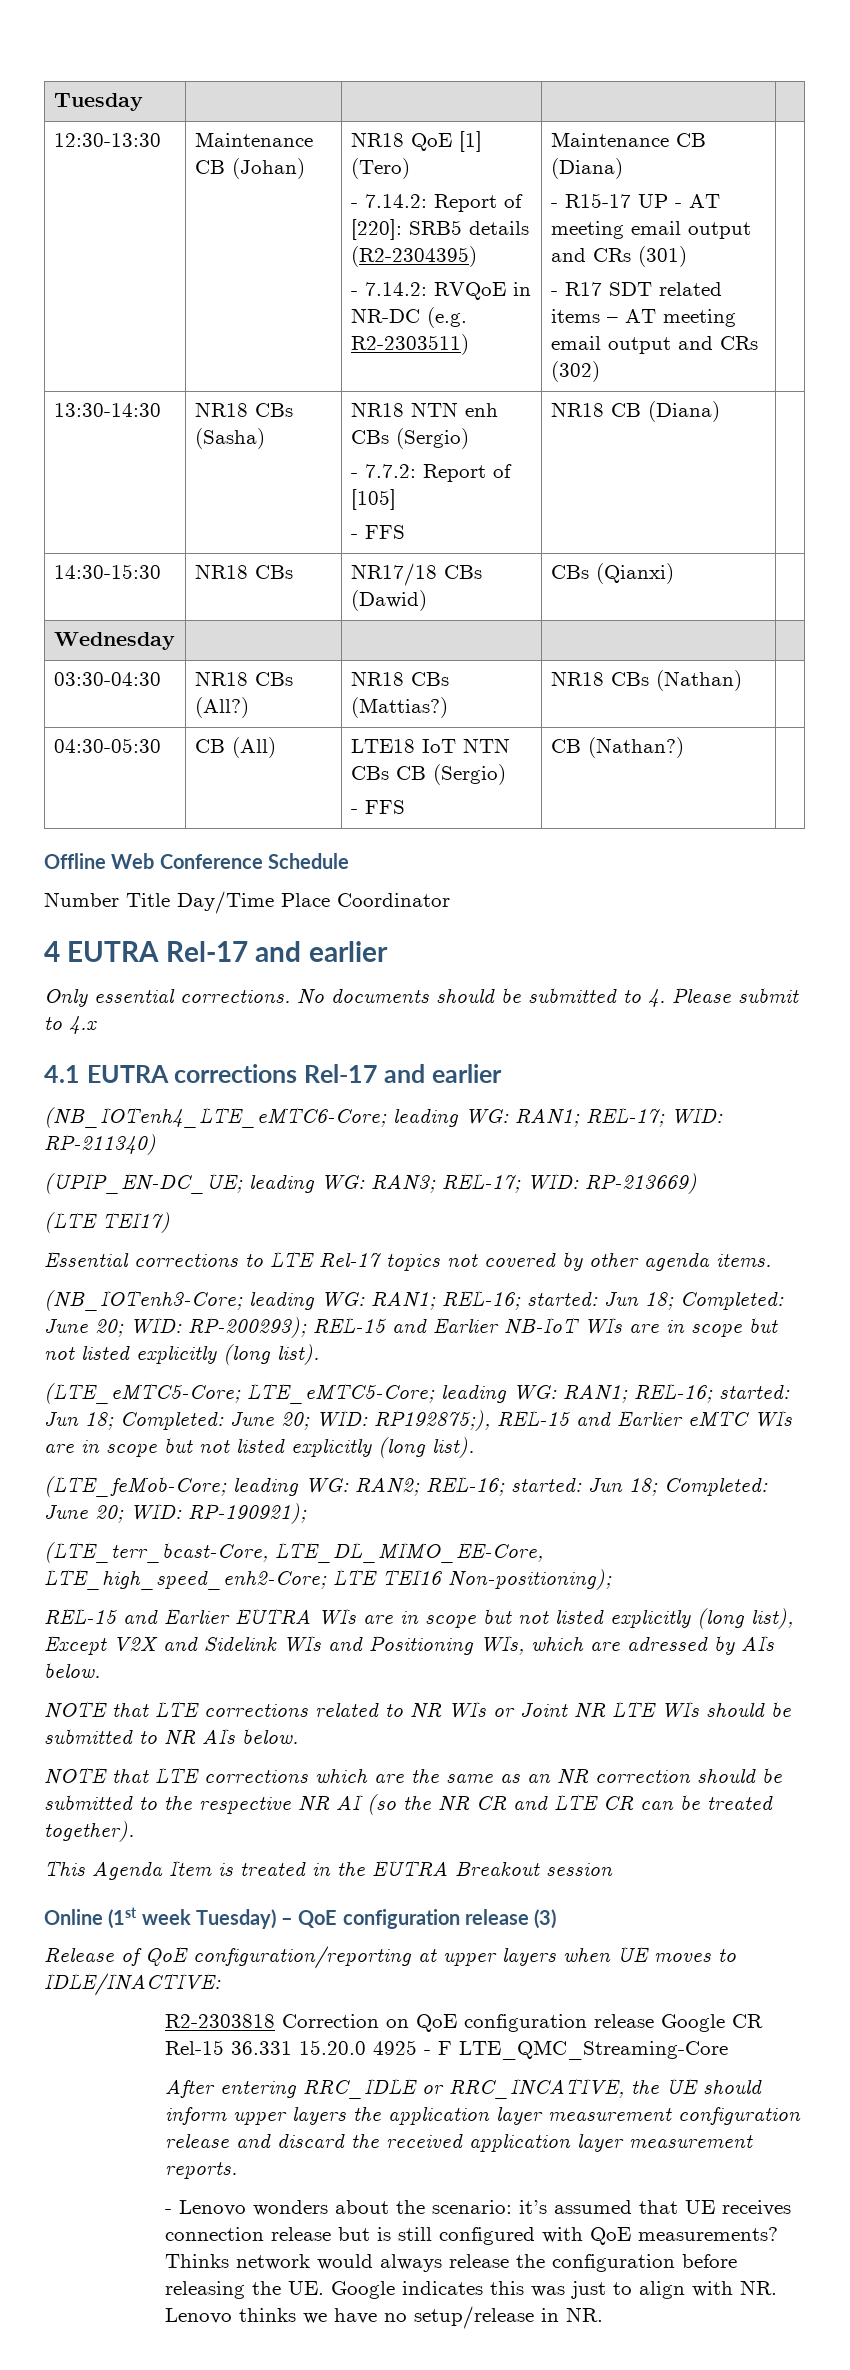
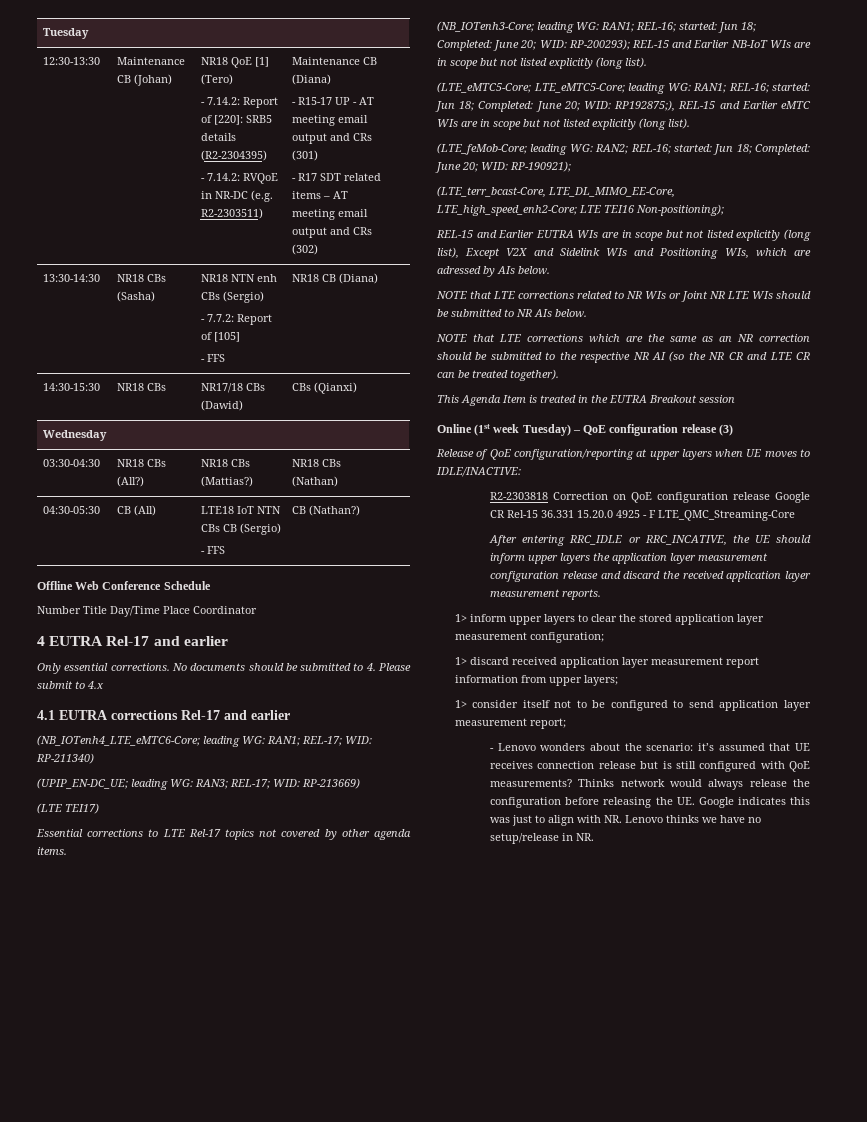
(237, 2170) none -> [454,614,764,625] [454,632,604,643] [454,657,759,668] [454,675,618,686] [454,700,811,711] [454,718,566,729] // 1> inform upper layers to clear the stored application layer measurement configuration; // 1> discard received application layer measurement report information from upper layers; // 1> consider itself not to be configured to send application layer measurement report;

